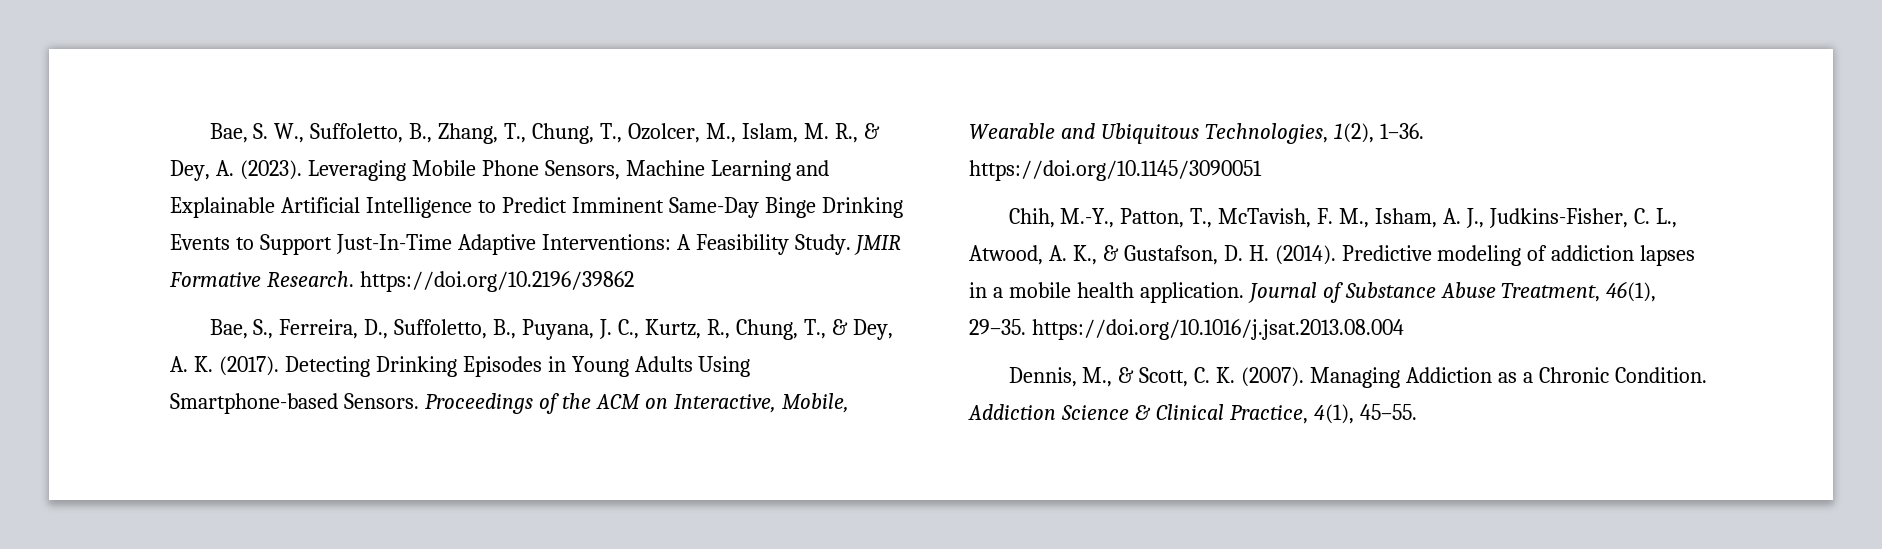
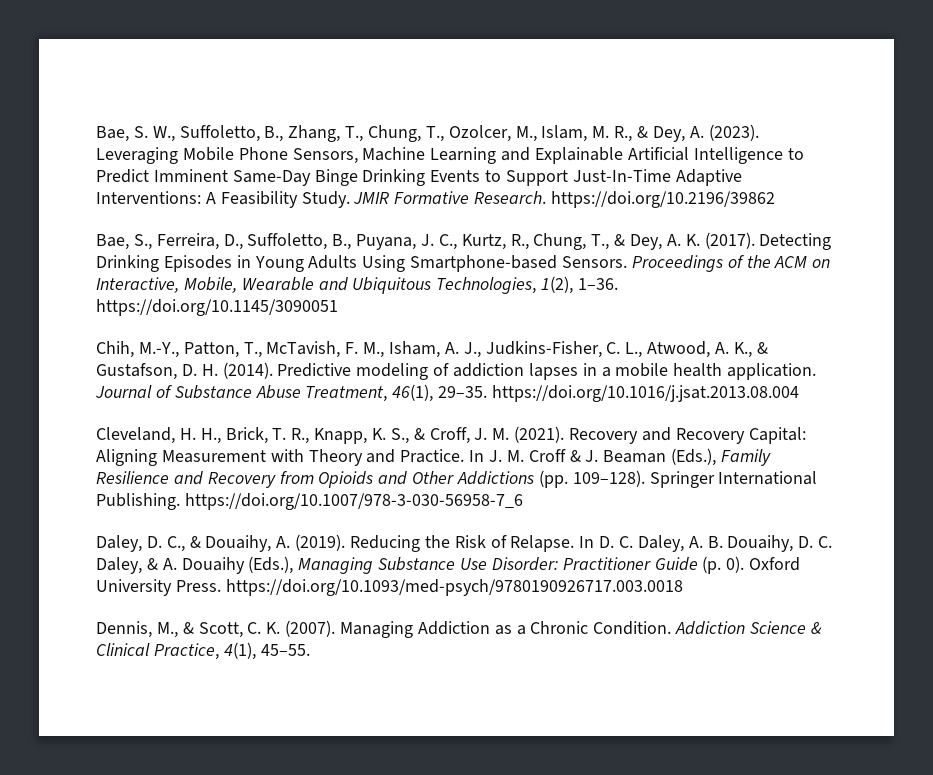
(1404, 329) none -> [96,426,806,444] [96,448,772,466] [96,470,818,488] [96,493,523,510] [96,534,833,552] [96,556,801,574] [96,579,683,596] // Cleveland, H. H., Brick, T. R., Knapp, K. S., & Croff, J. M. (2021). Recovery and Recovery Capital: Aligning Measurement with Theory and Practice. In J. M. Croff & J. Beaman (Eds.), Family Resilience and Recovery from Opioids and Other Addictions (pp. 109–128). Springer International Publishing. https://doi.org/10.1007/978-3-030-56958-7_6 // Daley, D. C., & Douaihy, A. (2019). Reducing the Risk of Relapse. In D. C. Daley, A. B. Douaihy, D. C. Daley, & A. Douaihy (Eds.), Managing Substance Use Disorder: Practitioner Guide (p. 0). Oxford University Press. https://doi.org/10.1093/med-psych/9780190926717.003.0018

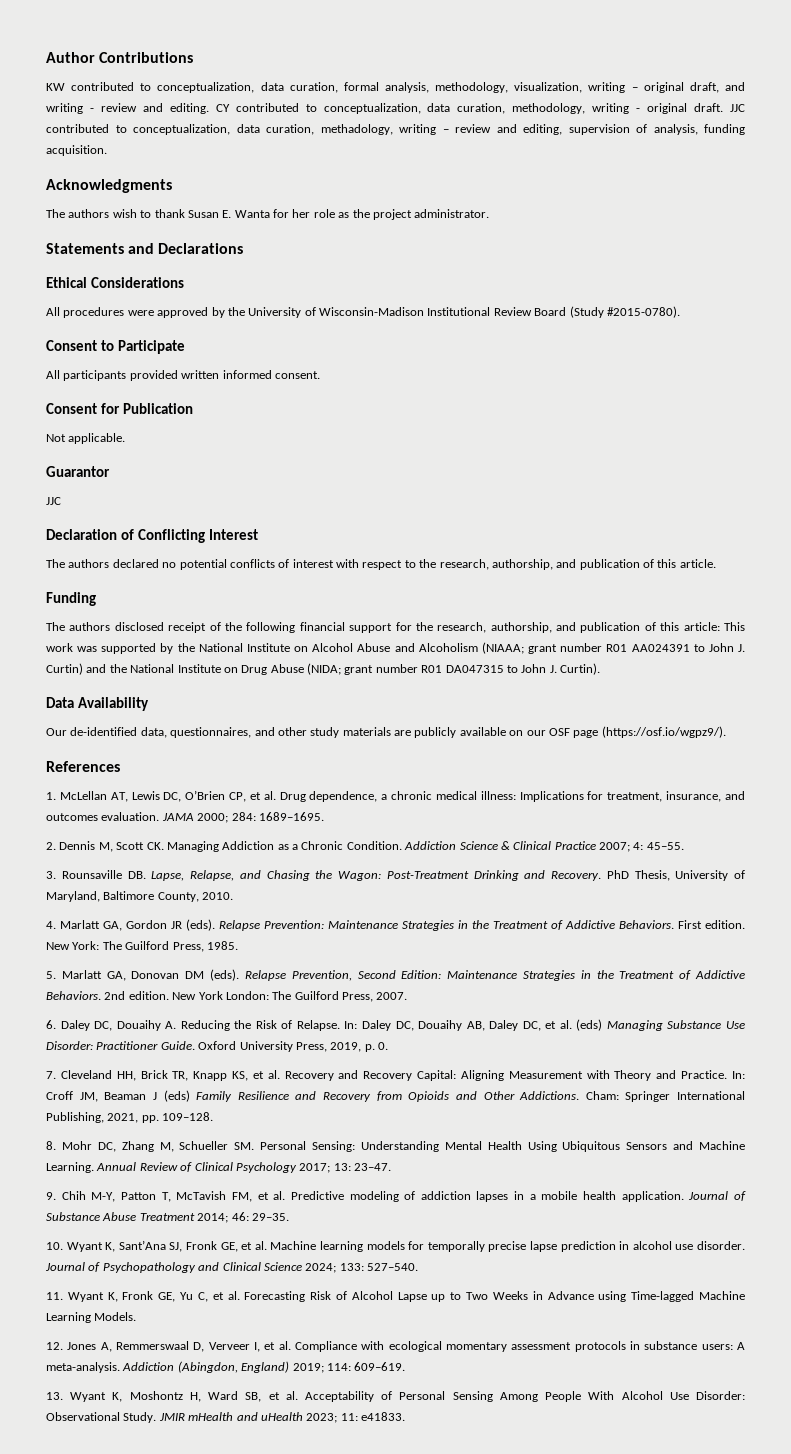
[96,124,759,142] [96,147,804,164] [96,169,742,186] [96,191,776,208] [96,232,832,250] [96,255,831,272] [96,276,619,294] [96,299,338,316] [96,341,768,358] [96,362,273,380] Bae, S. W., Suffoletto, B., Zhang, T., Chung, T., Ozolcer, M., Islam, M. R., & Dey, A. (2023). Leveraging Mobile Phone Sensors, Machine Learning and Explainable Artificial Intelligence to Predict Imminent Same-Day Binge Drinking Events to Support Just-In-Time Adaptive Interventions: A Feasibility Study. JMIR Formative Research. https://doi.org/10.2196/39862 // Bae, S., Ferreira, D., Suffoletto, B., Puyana, J. C., Kurtz, R., Chung, T., & Dey, A. K. (2017). Detecting Drinking Episodes in Young Adults Using Smartphone-based Sensors. Proceedings of the ACM on Interactive, Mobile, Wearable and Ubiquitous Technologies, 1(2), 1–36. https://doi.org/10.1145/3090051 // Chih, M.-Y., Patton, T., McTavish, F. M., Isham, A. J., Judkins-Fisher, C. L., Atwood, A. K., & Gustafson, D. H. (2014). -> [46,52,194,63] [46,82,745,93] [46,103,745,114] [46,124,745,135] [46,145,107,156] [46,179,172,193] [46,209,490,220] [46,243,244,254] [46,277,184,288] [46,306,680,318] [46,340,185,354] [46,370,320,381] [46,403,193,414] [46,433,126,444] [46,466,110,477] [46,497,61,505] [46,529,258,543] [46,559,716,570] [46,592,96,606] [46,622,746,633] [46,642,745,654] [46,663,600,675] [46,697,149,711] [46,726,726,738] [46,761,120,772] [46,790,746,802] [46,812,324,823] [46,841,684,852] [46,870,745,881] [46,891,234,902] [46,919,745,931] [46,941,238,952] [46,969,745,981] [46,991,408,1002] [46,1019,745,1031] [46,1041,388,1052] [46,1070,746,1081] [46,1090,745,1102] [46,1112,214,1123] [46,1141,745,1152] [46,1162,391,1173] [46,1191,286,1202] Author Contributions // KW contributed to conceptualization, data curation, formal analysis, methodology, visualization, writing – original draft, and writing - review and editing. CY contributed to conceptualization, data curation, methodology, writing - original draft. JJC contributed to conceptualization, data curation, methadology, writing – review and editing, supervision of analysis, funding acquisition. // Acknowledgments // The authors wish to thank Susan E. Wanta for her role as the project administrator. // Statements and Declarations // Ethical Considerations // All procedures were approved by the University of Wisconsin-Madison Institutional Review Board (Study #2015-0780). // Consent to Participate // All participants provided written informed consent. // Consent for Publication // Not applicable. // Guarantor // JJC // Declaration of Conflicting Interest // The authors declared no potential conflicts of interest with respect to the research, authorship, and publication of this article. // Funding // The authors disclosed receipt of the following financial support for the research, authorship, and publication of this article: This work was supported by the National Institute on Alcohol Abuse and Alcoholism (NIAAA; grant number R01 AA024391 to John J. Curtin) and the National Institute on Drug Abuse (NIDA; grant number R01 DA047315 to John J. Curtin). // Data Availability // Our de-identified data, questionnaires, and other study materials are publicly available on our OSF page (https://osf.io/wgpz9/). // References // 1. McLellan AT, Lewis DC, O’Brien CP, et al. Drug dependence, a chronic medical illness: Implications for treatment, insurance, and outcomes evaluation. JAMA 2000; 284: 1689–1695. // 2. Dennis M, Scott CK. Managing Addiction as a Chronic Condition. Addiction Science & Clinical Practice 2007; 4: 45–55. // 3. Rounsaville DB. Lapse, Relapse, and Chasing the Wagon: Post-Treatment Drinking and Recovery. PhD Thesis, University of Maryland, Baltimore County, 2010. // 4. Marlatt GA, Gordon JR (eds). Relapse Prevention: Maintenance Strategies in the Treatment of Addictive Behaviors. First edition. New York: The Guilford Press, 1985. // 5. Marlatt GA, Donovan DM (eds). Relapse Prevention, Second Edition: Maintenance Strategies in the Treatment of Addictive Behaviors. 2nd edition. New York London: The Guilford Press, 2007. // 6. Daley DC, Douaihy A. Reducing the Risk of Relapse. In: Daley DC, Douaihy AB, Daley DC, et al. (eds) Managing Substance Use Disorder: Practitioner Guide. Oxford University Press, 2019, p. 0. // 7. Cleveland HH, Brick TR, Knapp KS, et al. Recovery and Recovery Capital: Aligning Measurement with Theory and Practice. In: Croff JM, Beaman J (eds) Family Resilience and Recovery from Opioids and Other Addictions. Cham: Springer International Publishing, 2021, pp. 109–128. // 8. Mohr DC, Zhang M, Schueller SM. Personal Sensing: Understanding Mental Health Using Ubiquitous Sensors and Machine Learning. Annual Review of Clinical Psychology 2017; 13: 23–47. // 9. Chih M-Y, Patton T, McTavish FM, et al.
[305,384,800,402] [96,426,806,444] [96,448,772,466] [96,470,818,488] [96,493,523,510] [96,534,833,552] [96,556,801,574] [96,579,683,596] [96,620,822,638] [96,642,310,660] Treatment, 46(1), 29–35. https://doi.org/10.1016/j.jsat.2013.08.004 // Cleveland, H. H., Brick, T. R., Knapp, K. S., & Croff, J. M. (2021). Recovery and Recovery Capital: Aligning Measurement with Theory and Practice. In J. M. Croff & J. Beaman (Eds.), Family Resilience and Recovery from Opioids and Other Addictions (pp. 109–128). Springer International Publishing. https://doi.org/10.1007/978-3-030-56958-7_6 // Daley, D. C., & Douaihy, A. (2019). Reducing the Risk of Relapse. In D. C. Daley, A. B. Douaihy, D. C. Daley, & A. Douaihy (Eds.), Managing Substance Use Disorder: Practitioner Guide (p. 0). Oxford University Press. https://doi.org/10.1093/med-psych/9780190926717.003.0018 // Dennis, M., & Scott, C. K. (2007). Managing Addiction as a Chronic Condition. Addiction Science & Clinical Practice, 4(1), 45–55. -> [139,1212,289,1223] [46,1240,746,1252] [45,1262,418,1273] [46,1291,746,1302] [46,1312,137,1323] [46,1341,746,1352] [46,1361,406,1373] [46,1391,745,1402] [46,1412,405,1423] Treatment 2014; 46: 29–35. // 10. Wyant K, Sant’Ana SJ, Fronk GE, et al. Machine learning models for temporally precise lapse prediction in alcohol use disorder. Journal of Psychopathology and Clinical Science 2024; 133: 527–540. // 11. Wyant K, Fronk GE, Yu C, et al. Forecasting Risk of Alcohol Lapse up to Two Weeks in Advance using Time-lagged Machine Learning Models. // 12. Jones A, Remmerswaal D, Verveer I, et al. Compliance with ecological momentary assessment protocols in substance users: A meta-analysis. Addiction (Abingdon, England) 2019; 114: 609–619. // 13. Wyant K, Moshontz H, Ward SB, et al. Acceptability of Personal Sensing Among People With Alcohol Use Disorder: Observational Study. JMIR mHealth and uHealth 2023; 11: e41833.

